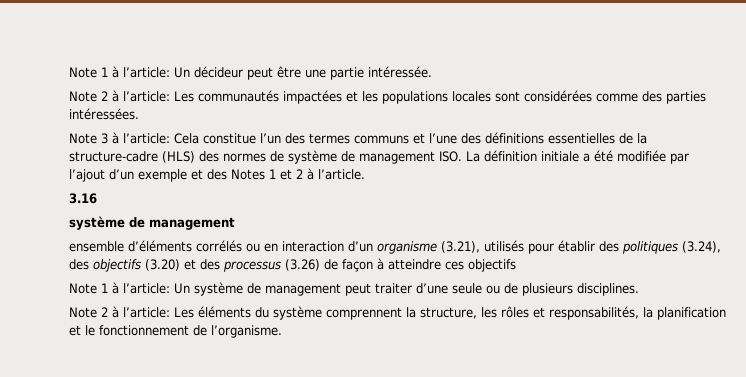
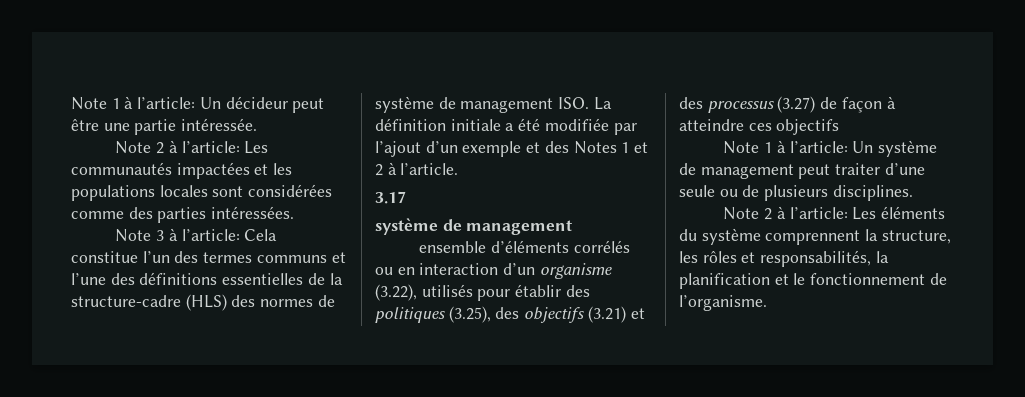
[69,193,97,204] 3.16 -> [375,191,406,204] 3.17
[441,241,480,253] (3.21), -> [375,284,417,301] (3.22),
[682,241,721,253] (3.24), -> [448,306,491,323] (3.25),
[145,259,180,271] (3.20) -> [587,306,626,323] (3.21)
[285,259,320,271] (3.26) -> [777,96,816,113] (3.27)

